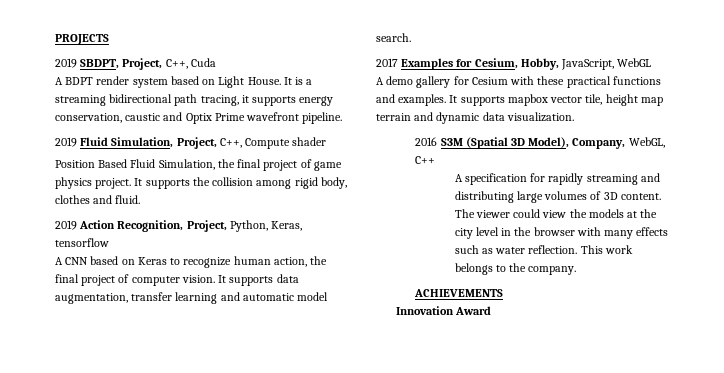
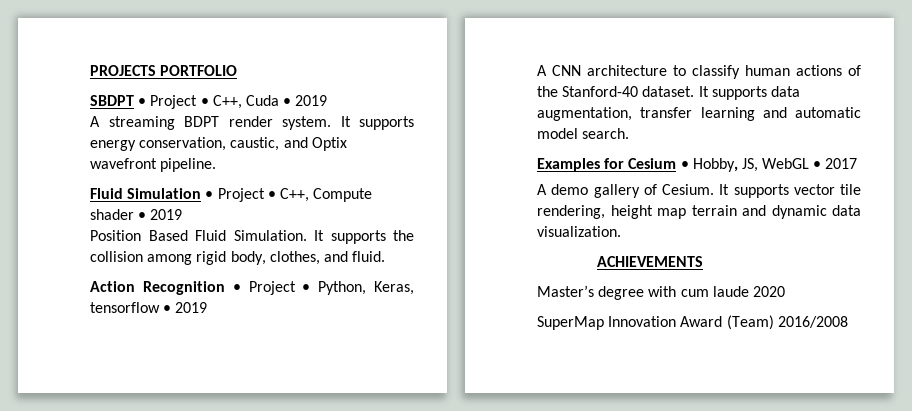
[55,58,163,70] // 2019 SBDPT, Project, -> [160,65,238,76] [90,95,209,109] PORTFOLIO // SBDPT • Project •
[55,77,63,85] // A -> [283,95,328,106] [90,116,175,130] • 2019 // A streaming
[132,76,313,88] [55,94,249,106] system based on Light House. It is a streaming bidirectional path tracing, it -> [282,116,351,130] system. It
[125,113,161,121] caustic -> [230,137,280,151] caustic,
[214,113,245,121] Prime -> (347, 144) none
[55,137,217,149] 2019 Fluid Simulation, Project, -> [90,188,276,202] Fluid Simulation • Project •
(327, 141) none -> [138,209,183,220] • 2019
[158,159,342,171] [55,177,132,189] Simulation, the final project of game physics project. -> [233,230,307,241] Simulation.
[55,195,90,204] clothes -> [269,251,320,265] clothes,
[55,220,227,232] 2019 Action Recognition, Project, -> [90,281,311,295] Action Recognition • Project •
(109, 242) none -> [163,302,208,313] • 2019
[90,256,328,268] [55,274,215,286] based on Keras to recognize human action, the final project of computer vision. -> [587,65,861,79] [537,86,695,97] architecture to classify human actions of the Stanford-40 dataset.
[376,58,398,67] 2017 -> (630, 133) none
[474,58,615,70] Cesium, Hobby, JavaScript, -> [628,158,758,172] Cesium • Hobby, JS,
(652, 62) none -> [813,158,858,169] • 2017
[453,76,661,88] [376,94,603,106] for Cesium with these practical functions and examples. It supports mapbox vector tile, -> [643,184,861,198] [537,205,605,219] of Cesium. It supports vector tile rendering,
[415,137,665,149] [415,156,436,164] [454,173,660,185] [454,191,661,203] [454,209,658,218] [454,227,669,239] [454,245,633,254] [454,263,577,275] [414,289,504,297] [395,306,491,315] 2016 S3M (Spatial 3D Model), Company, WebGL, C++ // A specification for rapidly streaming and distributing large volumes of 3D content. The viewer could view the models at the city level in the browser with many effects such as water reflection. This work belongs to the company. // ACHIEVEMENTS // Innovation Award -> [597,256,704,267] [537,285,785,300] [537,315,848,330] ACHIEVEMENTS // Master’s degree with cum laude 2020 // SuperMap Innovation Award (Team) 2016/2008

